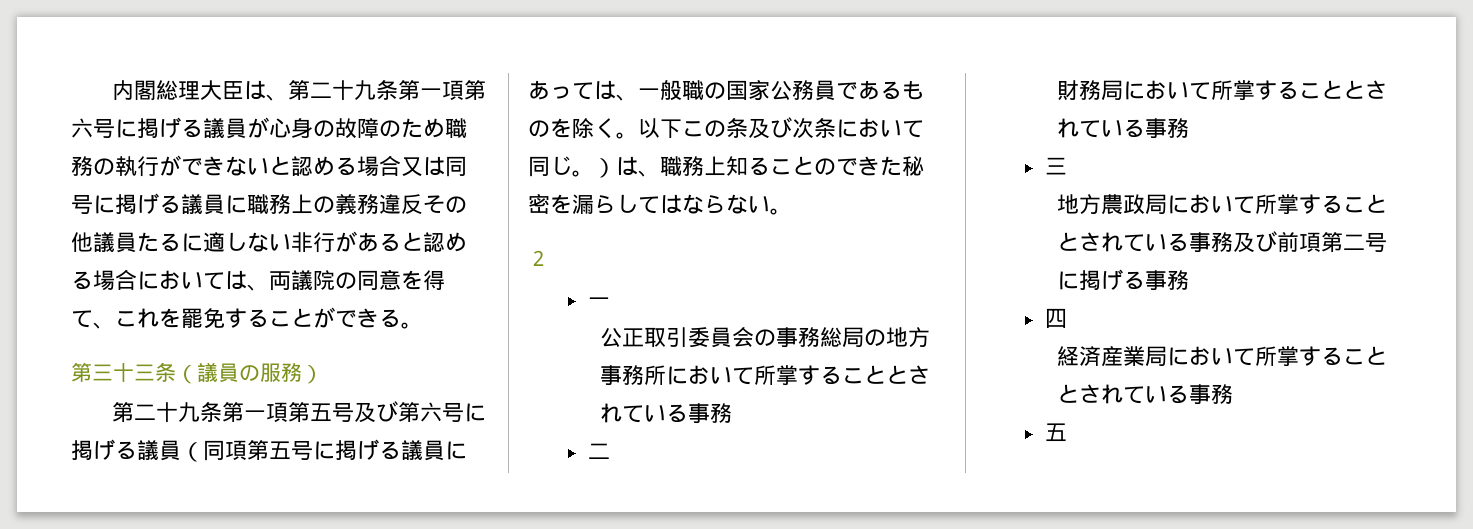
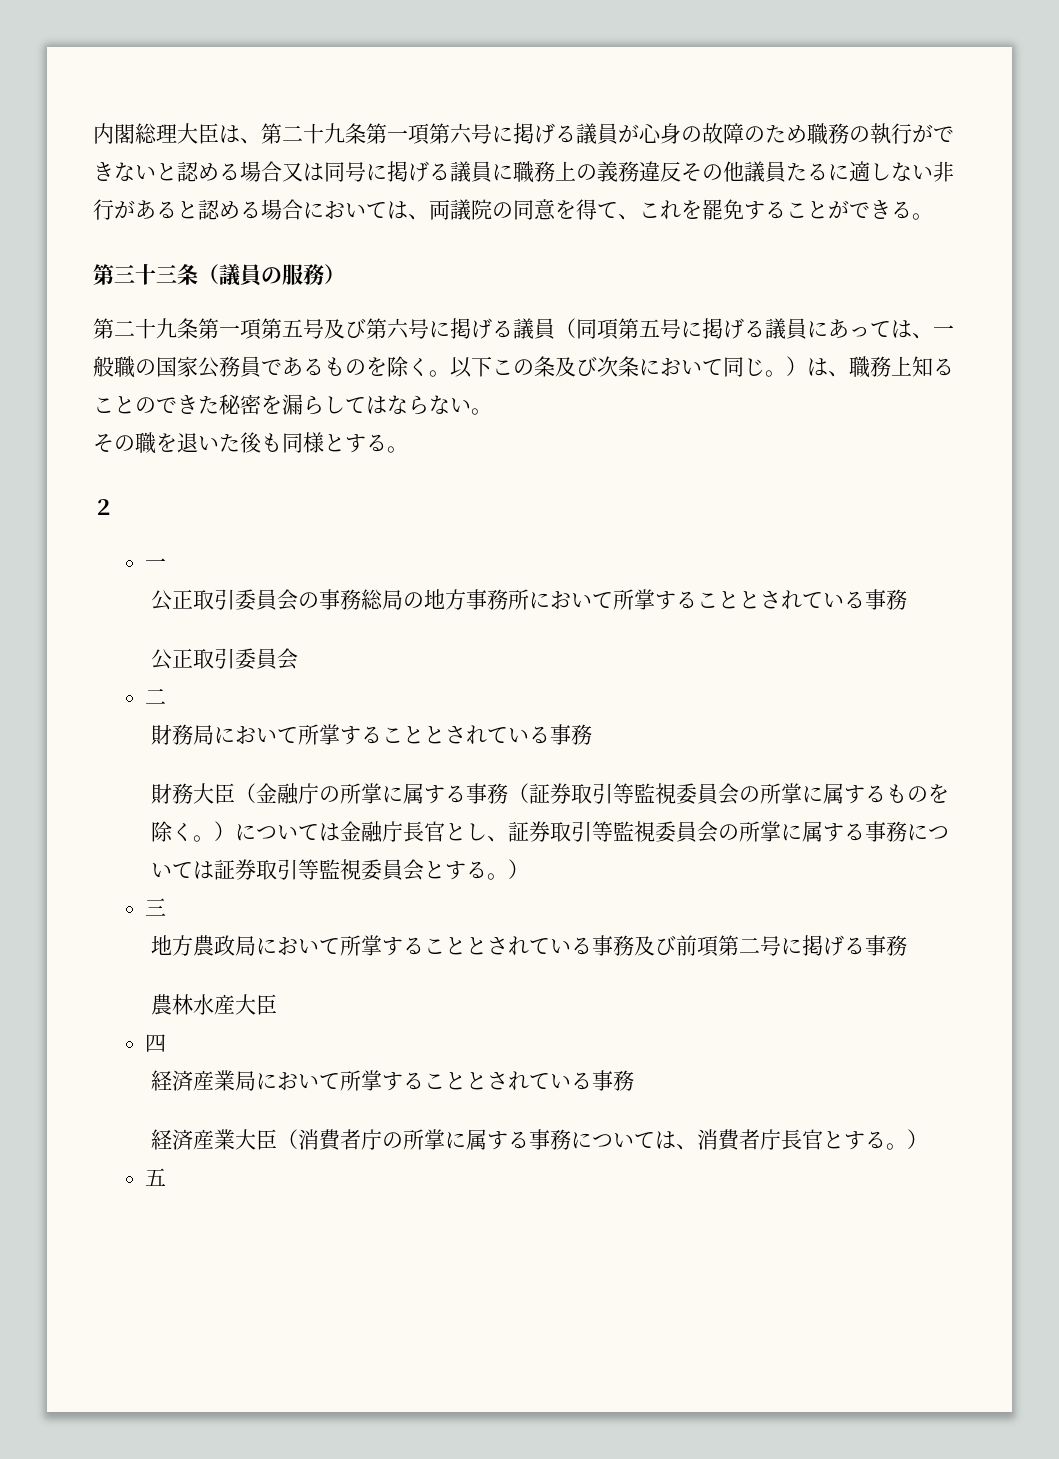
(792, 211) none -> [93,432,408,454] // その職を退いた後も同様とする。
(732, 413) none -> [150,648,298,670] // 公正取引委員会
(1189, 128) none -> [150,783,949,805] [150,821,949,843] [150,859,529,881] // 財務大臣（金融庁の所掌に属する事務（証券取引等監視委員会の所掌に属するものを除く。）については金融庁長官とし、証券取引等監視委員会の所掌に属する事務については証券取引等監視委員会とする。）
(1189, 280) none -> [150,994,277,1015] // 農林水産大臣
(1233, 394) none -> [150,1129,928,1151] // 経済産業大臣（消費者庁の所掌に属する事務については、消費者庁長官とする。）

